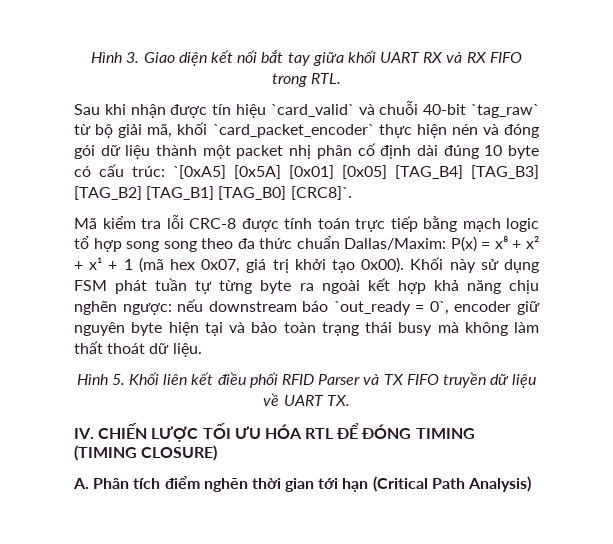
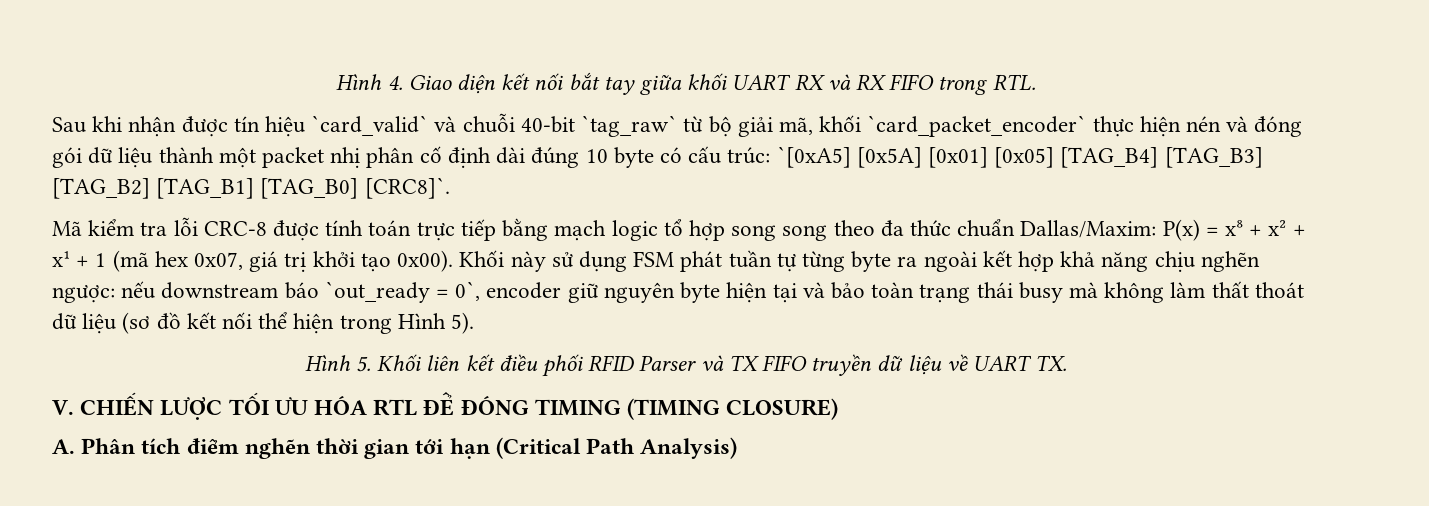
[91,52,140,63] Hình 3. -> [336,74,403,90] Hình 4.
[172,343,202,357] liệu. -> [82,312,475,334] liệu (sơ đồ kết nối thể hiện trong Hình 5).
[74,428,94,439] IV. -> [52,400,74,415] V.

